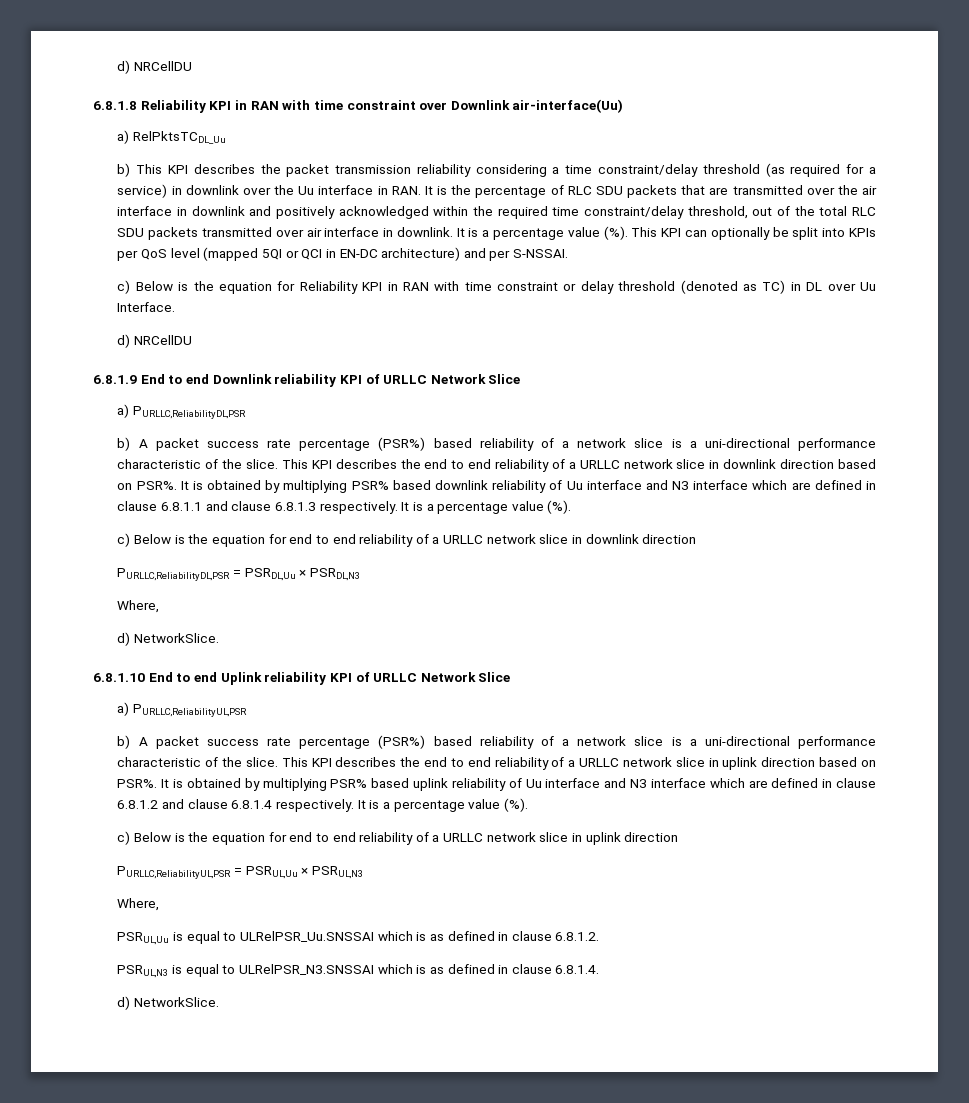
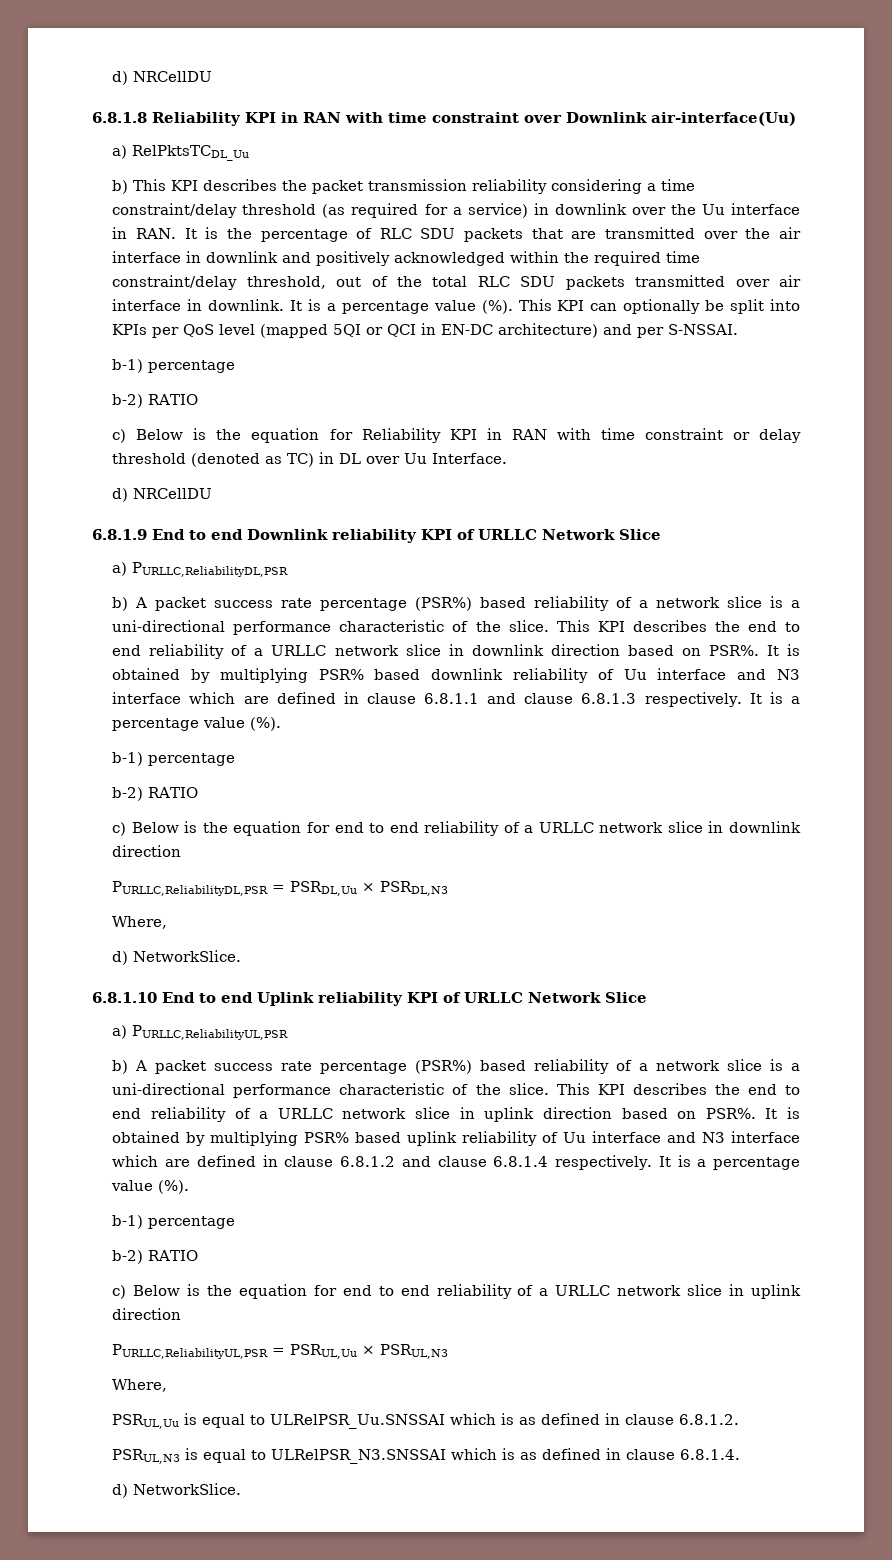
(569, 253) none -> [112,359,236,373] [112,394,199,408] // b-1) percentage // b-2) RATIO
(572, 507) none -> [112,752,236,766] [112,787,199,801] // b-1) percentage // b-2) RATIO
(528, 805) none -> [112,1215,236,1229] [112,1250,199,1264] // b-1) percentage // b-2) RATIO

